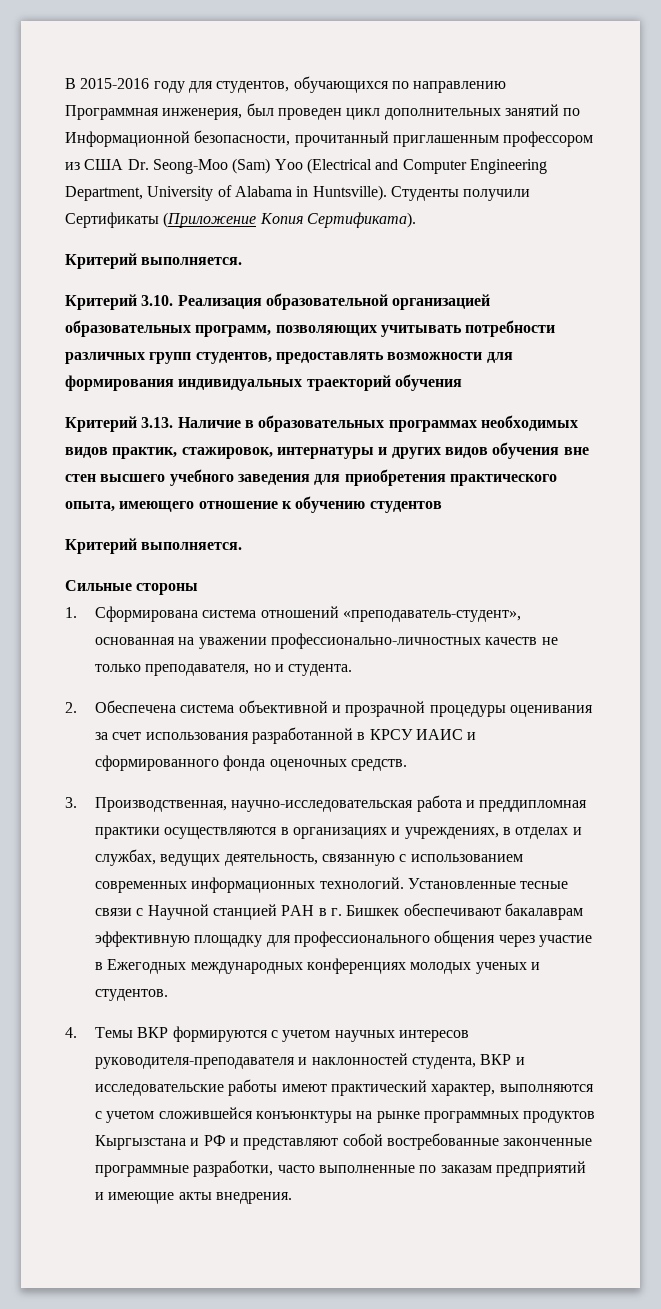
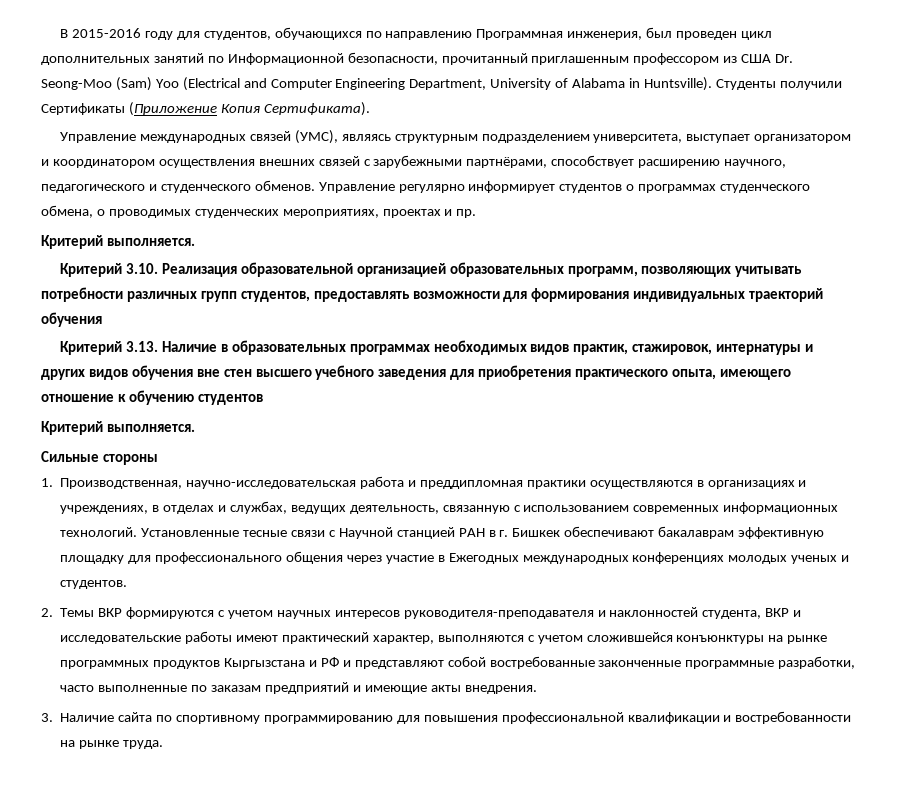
(416, 220) none -> [60,130,852,144] [41,155,787,168] [41,180,811,193] [41,205,477,218] // Управление международных связей (УМС), являясь структурным подразделением университета, выступает организатором и координатором осуществления внешних связей с зарубежными партнёрами, способствует расширению научного, педагогического и студенческого обменов. Управление регулярно информирует студентов о программах студенческого обмена, о проводимых студенческих мероприятиях, проектах и пр.
[95,606,522,622] [95,633,558,649] [95,664,353,676] [65,700,593,717] [95,727,477,744] [95,755,408,771] [65,797,77,808] Сформирована система отношений «преподаватель-студент», основанная на уважении профессионально-личностных качеств не только преподавателя, но и студента. // 2. Обеспечена система объективной и прозрачной процедуры оценивания за счет использования разработанной в КРСУ ИАИС и сформированного фонда оценочных средств. // 3. -> (53, 482) none
[65,1027,77,1038] 4. -> [41,608,53,617] 2.
(293, 1198) none -> [41,711,852,724] [60,740,164,749] // 3. Наличие сайта по спортивному программированию для повышения профессиональной квалификации и востребованности на рынке труда.

